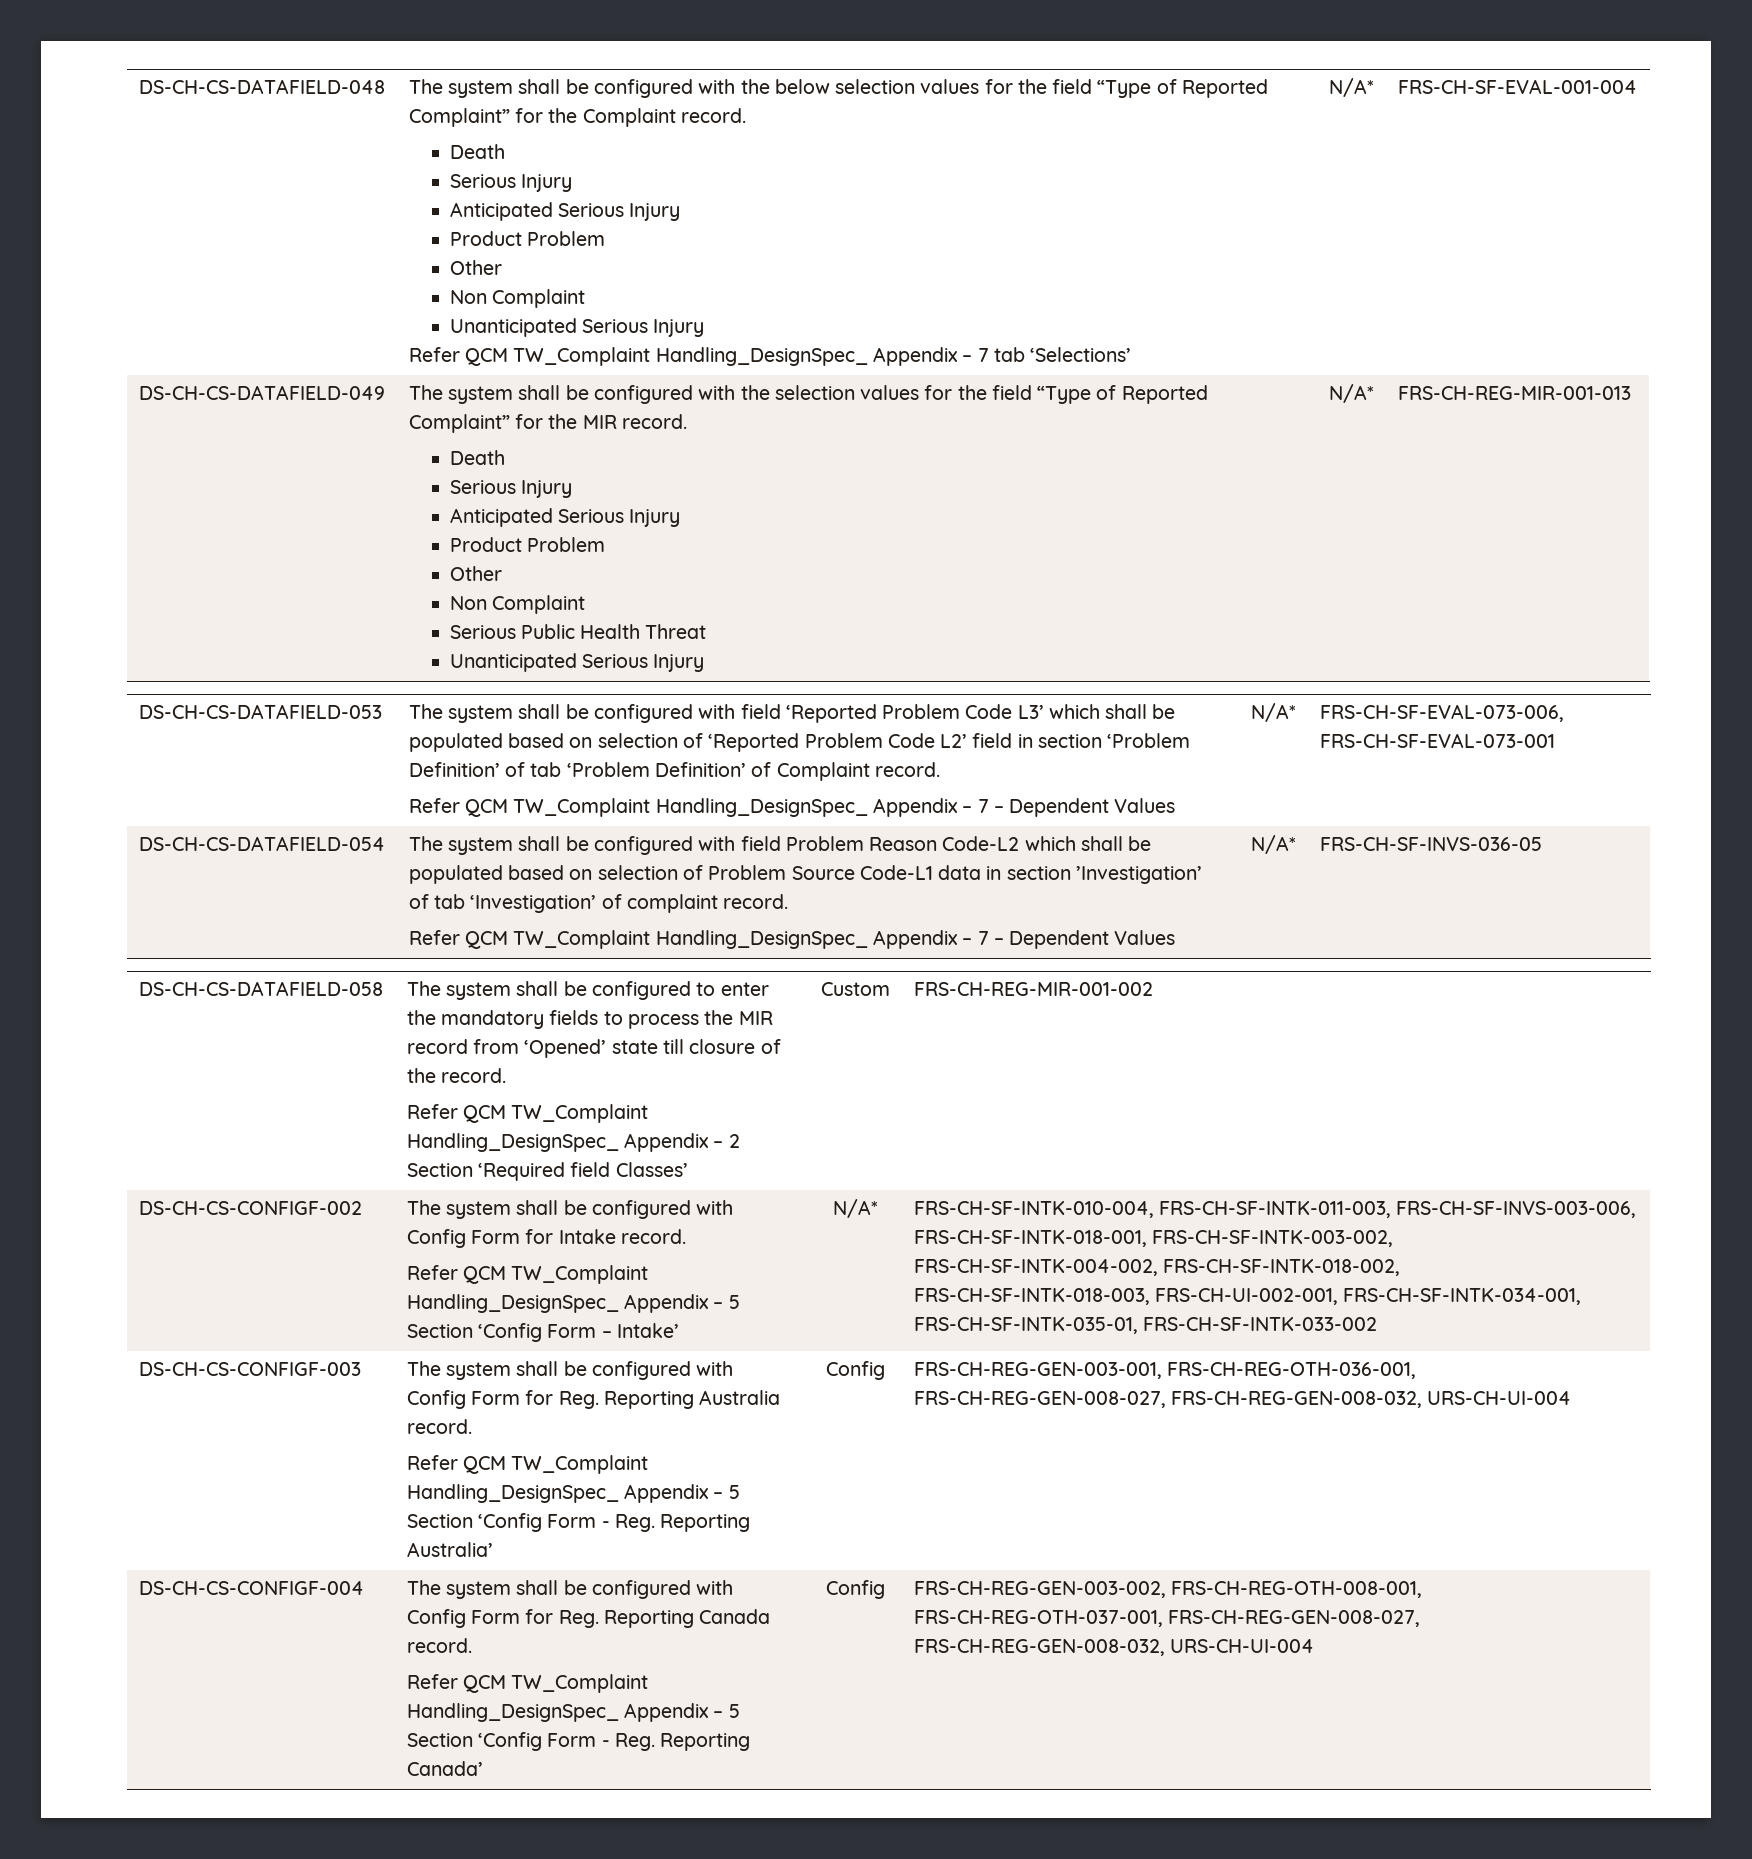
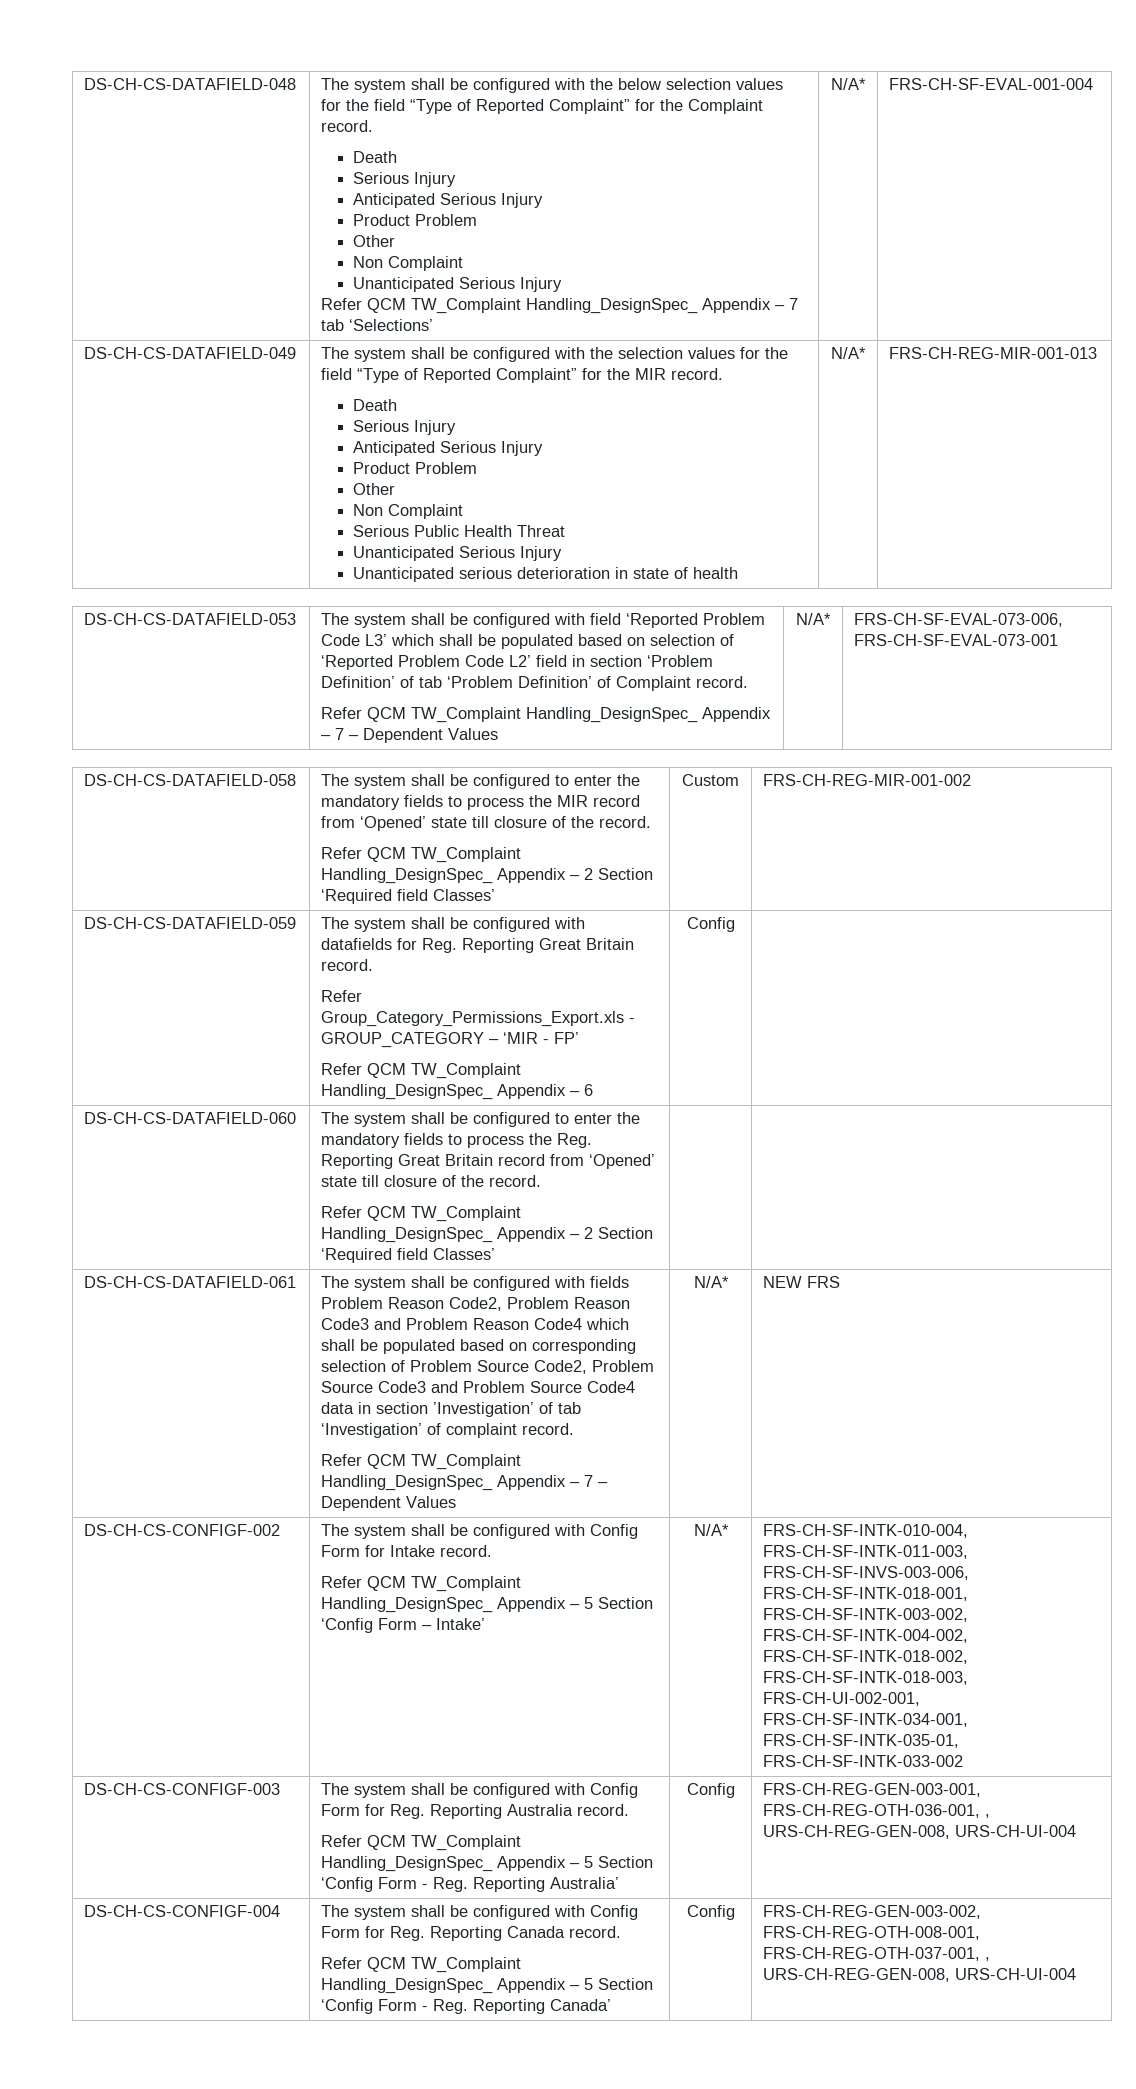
(705, 663) none -> [353,567,739,582] // Unanticipated serious deterioration in state of health
[138,836,385,851] [408,836,1152,855] [408,865,1202,884] [408,894,789,913] [408,930,1176,949] [1251,835,1296,854] [1319,837,1542,851] // DS-CH-CS-DATAFIELD-054 | The system shall be configured with field Problem Reason Code-L2 which shall be populated based on selection of Problem Source Code-L1 data in section ’Investigation’ of tab ‘Investigation’ of complaint record. // Refer QCM TW_Complaint Handling_DesignSpec_ Appendix – 7 – Dependent Values | N/A* | FRS-CH-SF-INVS-036-05 -> (1059, 640) none
(1153, 989) none -> [84,917,297,929] [321,917,586,932] [321,938,635,953] [321,959,374,971] [321,990,363,1002] [321,1011,636,1027] [321,1032,580,1048] [321,1063,522,1079] [321,1084,594,1100] [686,917,735,932] [84,1112,297,1124] [321,1112,641,1127] [321,1133,593,1148] [321,1154,656,1169] [321,1175,542,1187] [321,1206,522,1222] [321,1227,654,1243] [321,1248,496,1263] [84,1276,297,1288] [321,1276,630,1291] [321,1297,631,1311] [321,1318,630,1330] [321,1339,637,1354] [321,1360,655,1374] [321,1381,636,1393] [321,1402,582,1417] [321,1423,575,1438] [321,1454,522,1470] [321,1475,609,1491] [321,1496,457,1511] [693,1276,729,1288] [763,1276,841,1288] // DS-CH-CS-DATAFIELD-059 | The system shall be configured with datafields for Reg. Reporting Great Britain record. // Refer Group_Category_Permissions_Export.xls - GROUP_CATEGORY – ‘MIR - FP’ // Refer QCM TW_Complaint Handling_DesignSpec_ Appendix – 6 | Config | // DS-CH-CS-DATAFIELD-060 | The system shall be configured to enter the mandatory fields to process the Reg. Reporting Great Britain record from ‘Opened’ state till closure of the record. // Refer QCM TW_Complaint Handling_DesignSpec_ Appendix – 2 Section ‘Required field Classes’ | | // DS-CH-CS-DATAFIELD-061 | The system shall be configured with fields Problem Reason Code2, Problem Reason Code3 and Problem Reason Code4 which shall be populated based on corresponding selection of Problem Source Code2, Problem Source Code3 and Problem Source Code4 data in section ’Investigation’ of tab ‘Investigation’ of complaint record. // Refer QCM TW_Complaint Handling_DesignSpec_ Appendix – 7 – Dependent Values | N/A* | NEW FRS
[913,1391,1423,1408] FRS-CH-REG-GEN-008-027, FRS-CH-REG-GEN-008-032, -> [985,1814,991,1818] [763,1825,951,1839] , URS-CH-REG-GEN-008,
[1168,1610,1421,1627] [913,1639,1165,1656] FRS-CH-REG-GEN-008-027, FRS-CH-REG-GEN-008-032, -> [985,1957,991,1961] [763,1968,951,1982] , URS-CH-REG-GEN-008,

